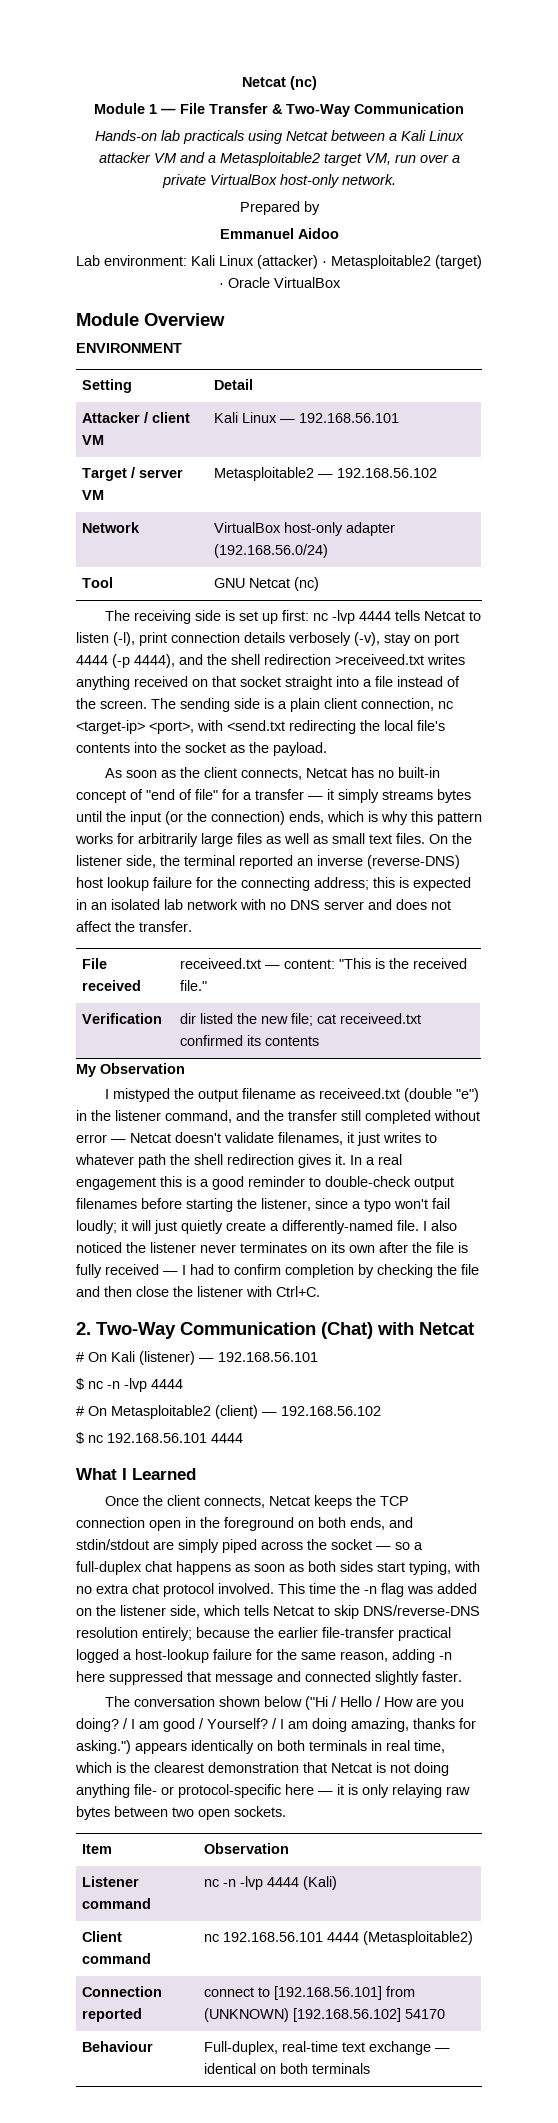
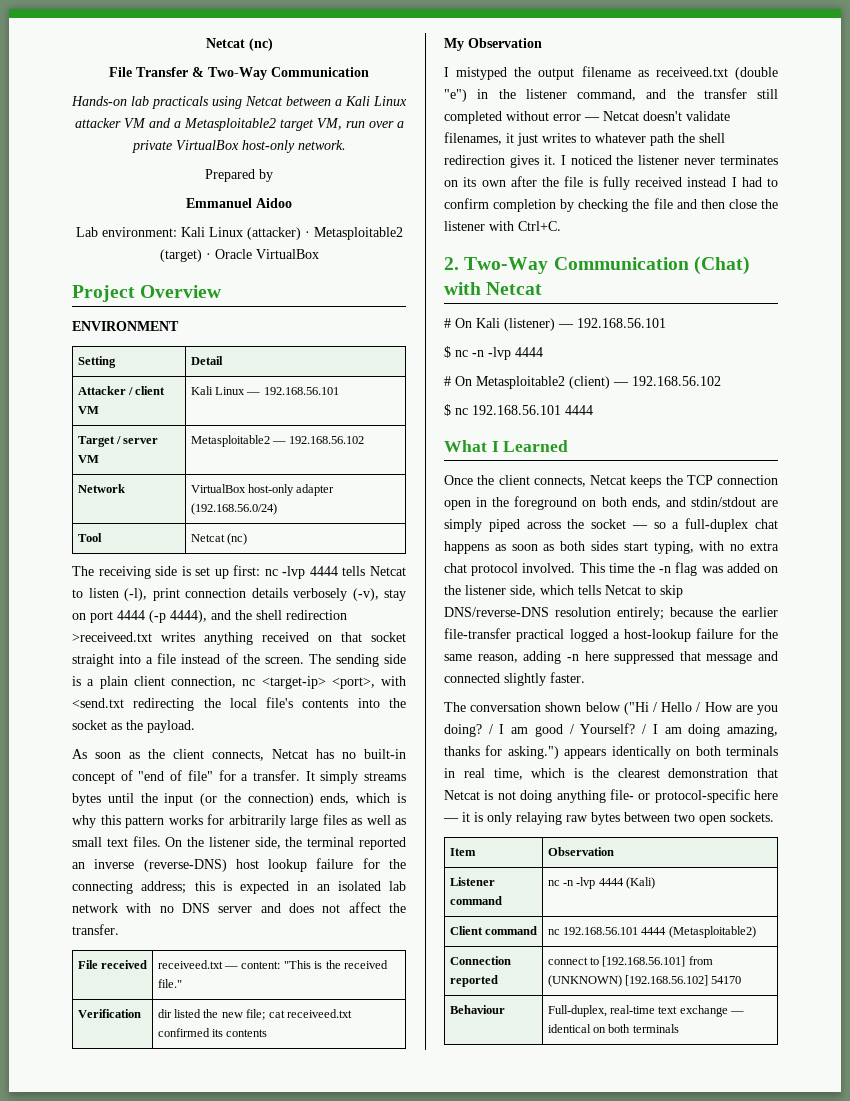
[241,76,317,90] [94,103,176,114] Netcat (nc) // Module 1 — -> [205,38,273,51] Netcat (nc) //
[76,313,139,326] Module -> [72,285,135,302] Project
[213,578,245,588] GNU -> (102, 537) none
[255,789,334,800] transfer — it -> [252,770,315,781] transfer. It
[350,1154,402,1165] [76,1176,454,1190] [76,1198,450,1212] [76,1220,457,1234] In a real engagement this is a good reminder to double-check output filenames before starting the listener, since a typo won't fail loudly; it will just quietly create a differently-named file. I also -> [560,155,566,165] I
[163,1271,178,1275] — -> [687,177,727,187] instead

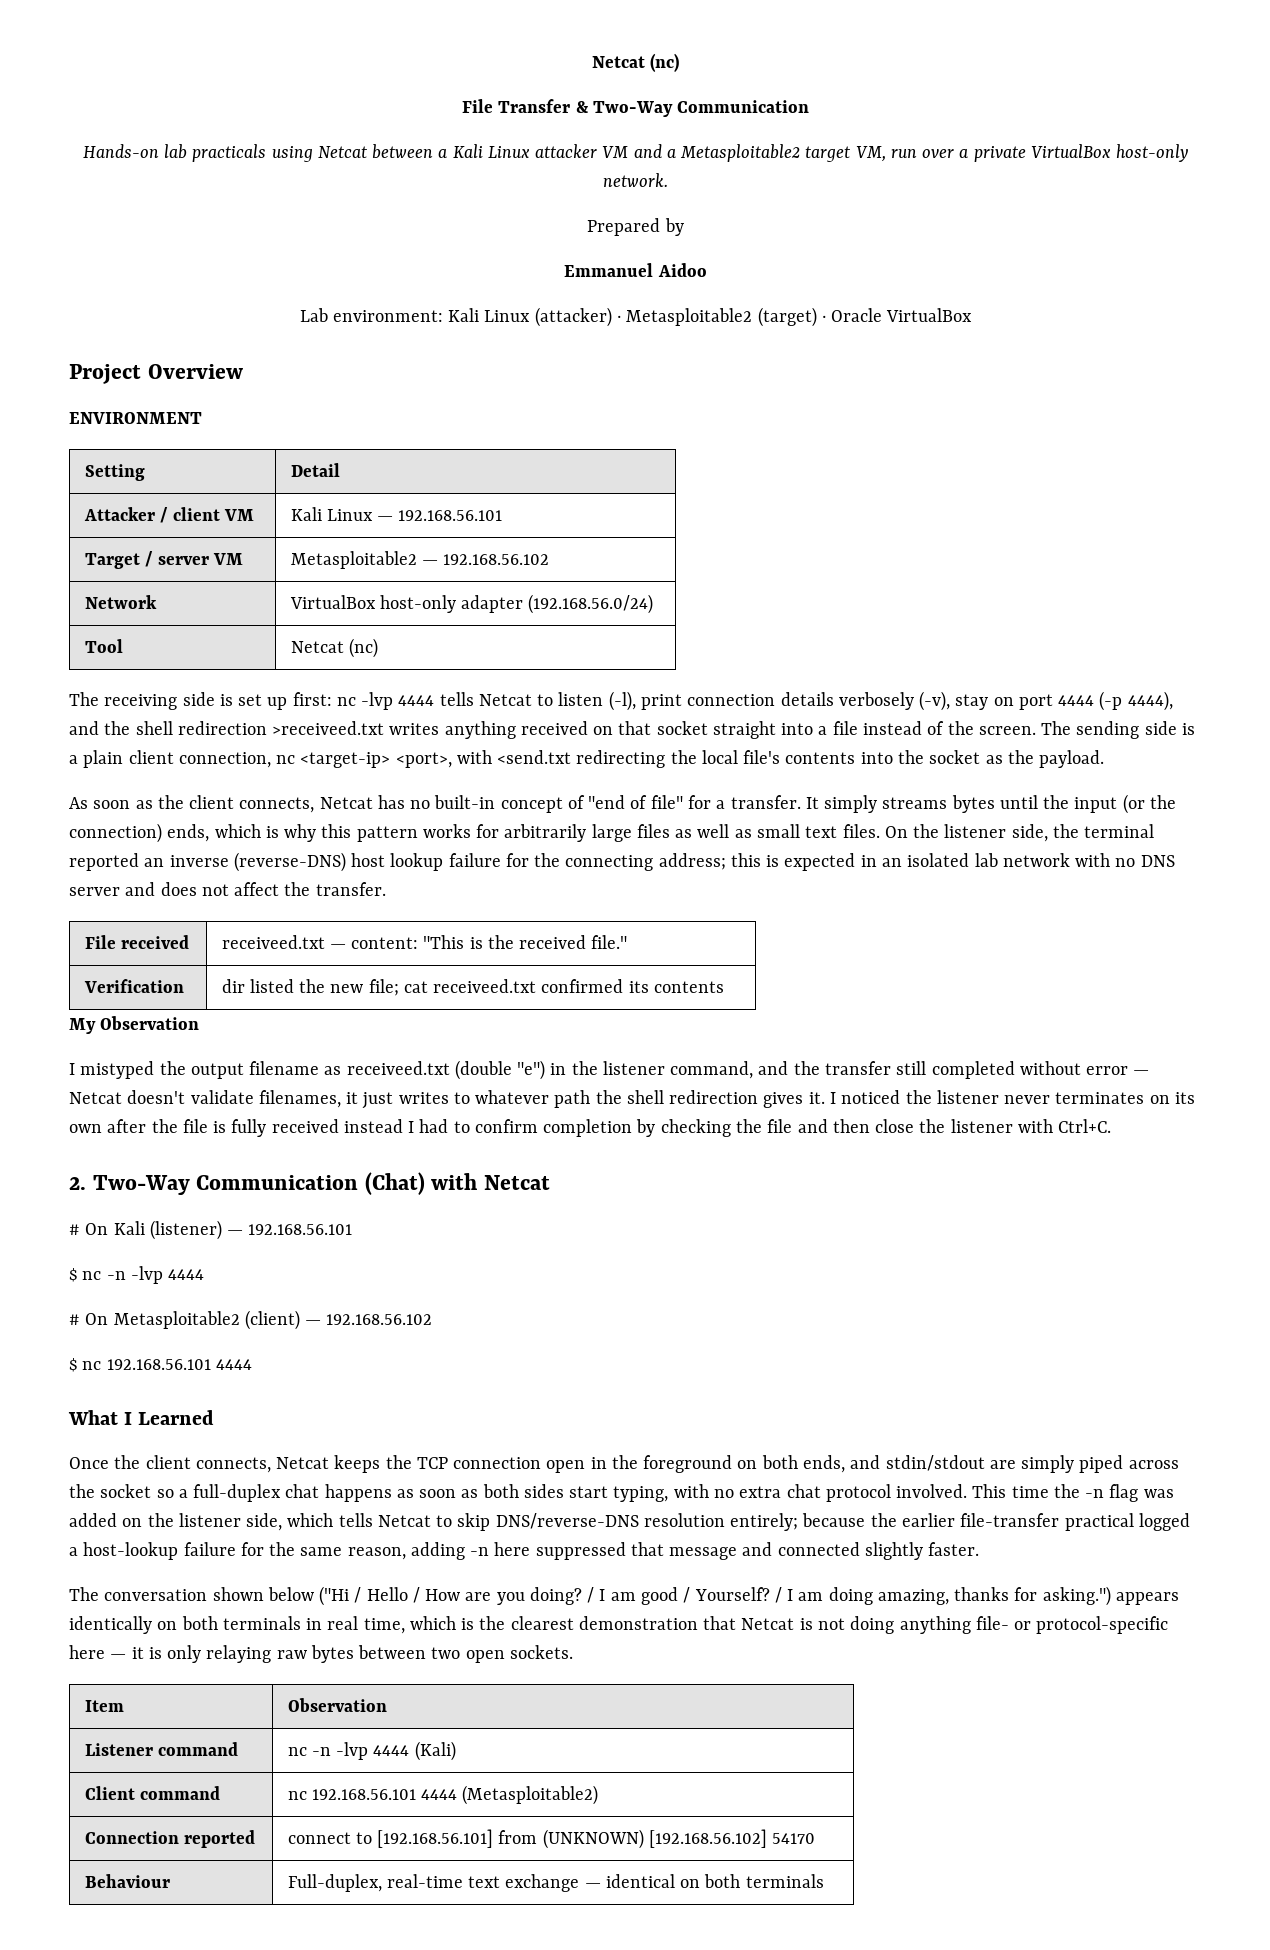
[631,525,648,529] — -> (152, 1491) none

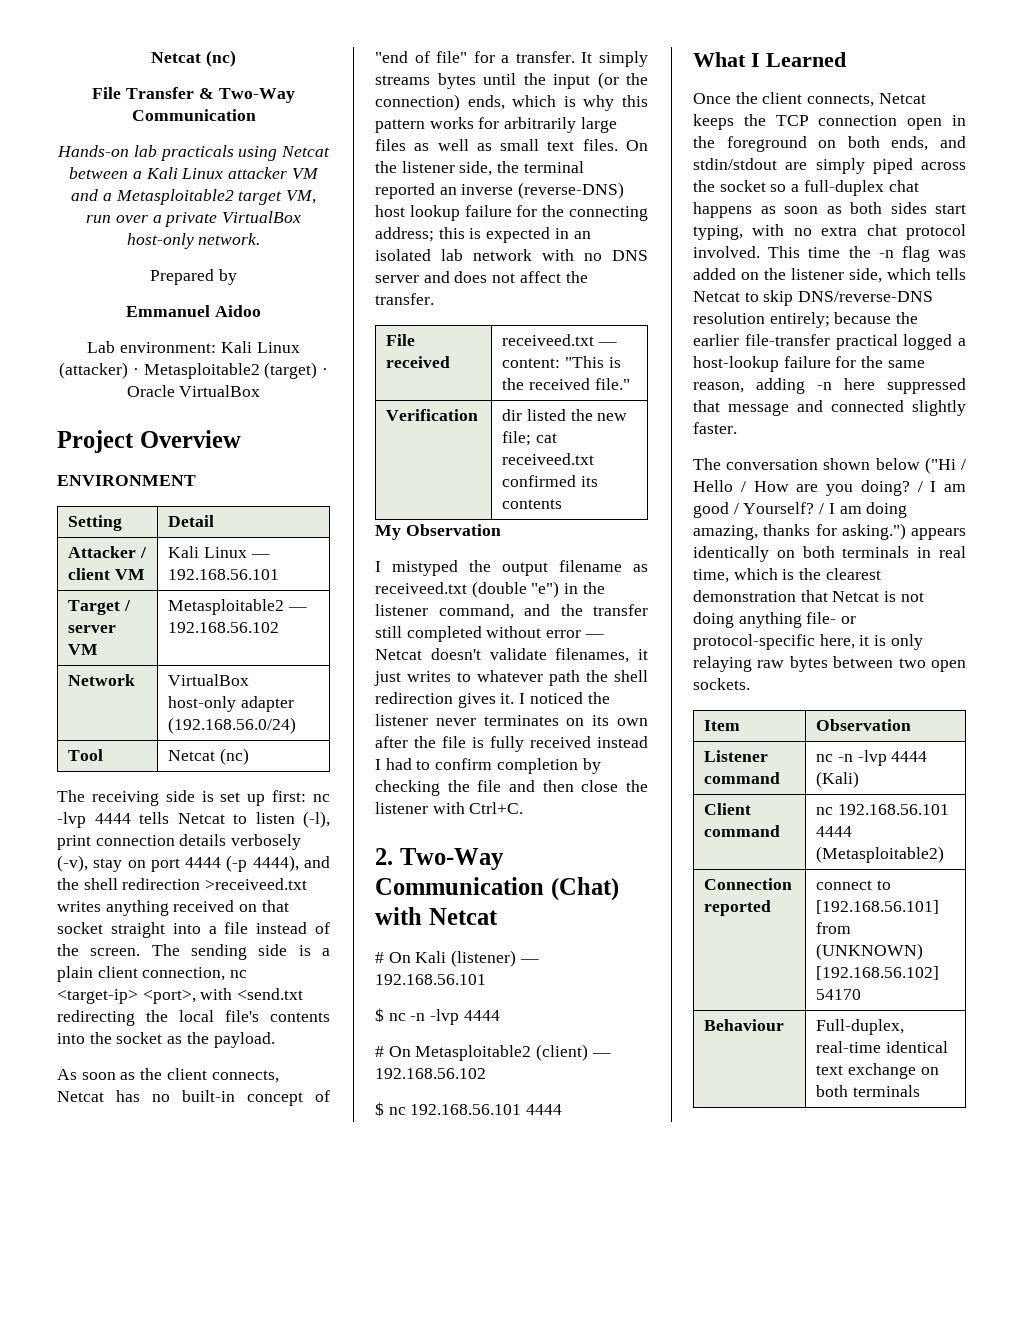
[69,1645,127,1659] here — -> [819,634,855,649] here,
(463, 1881) none -> [886,1041,949,1053] identical
[584,1874,675,1888] — identical -> (917, 1071) none

